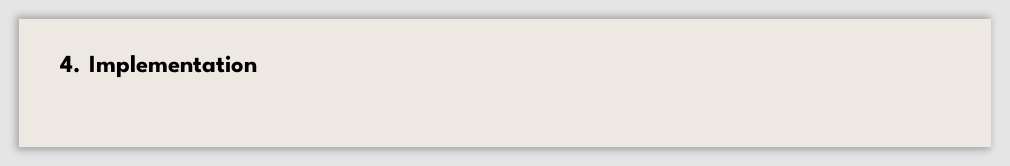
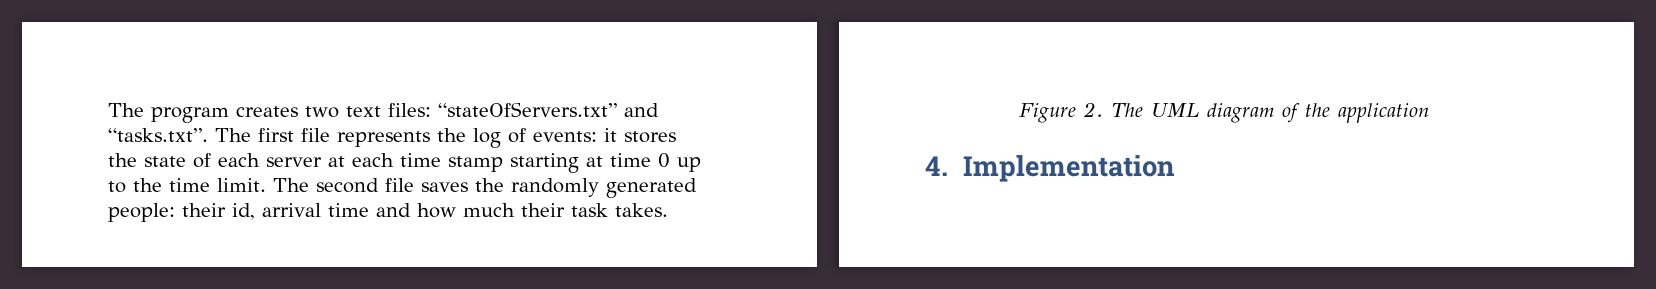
(60, 64) none -> [108,102,659,123] [108,128,676,148] [108,153,701,173] [108,178,697,198] [108,203,668,222] [1018,102,1429,123] The program creates two text files: “stateOfServers.txt” and “tasks.txt”. The first file represents the log of events: it stores the state of each server at each time stamp starting at time 0 up to the time limit. The second file saves the randomly generated people: their id, arrival time and how much their task takes. // Figure 2. The UML diagram of the application //

